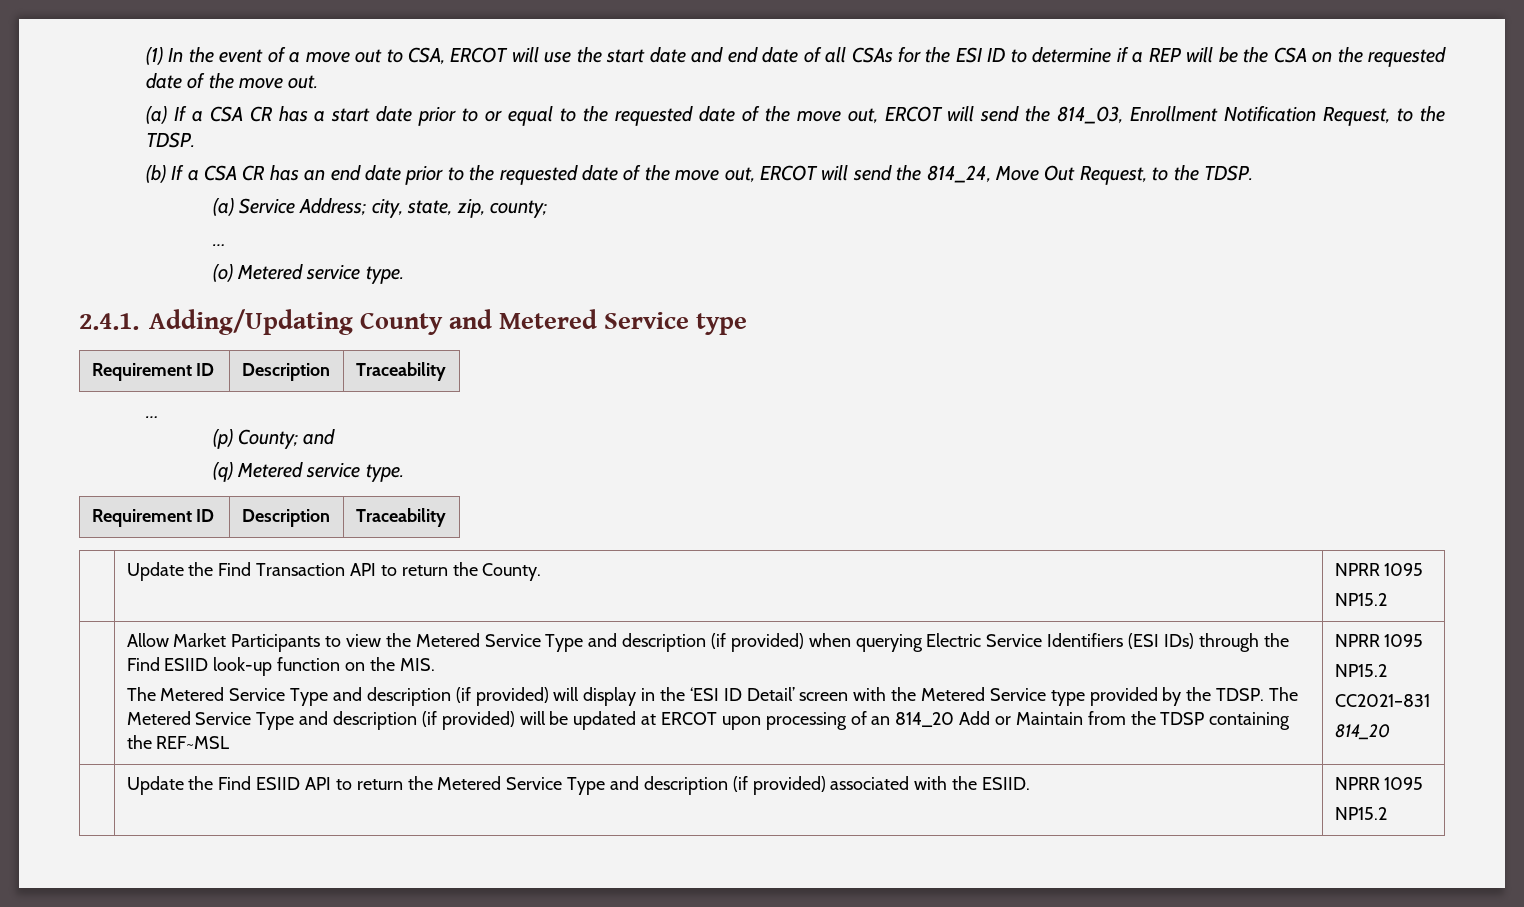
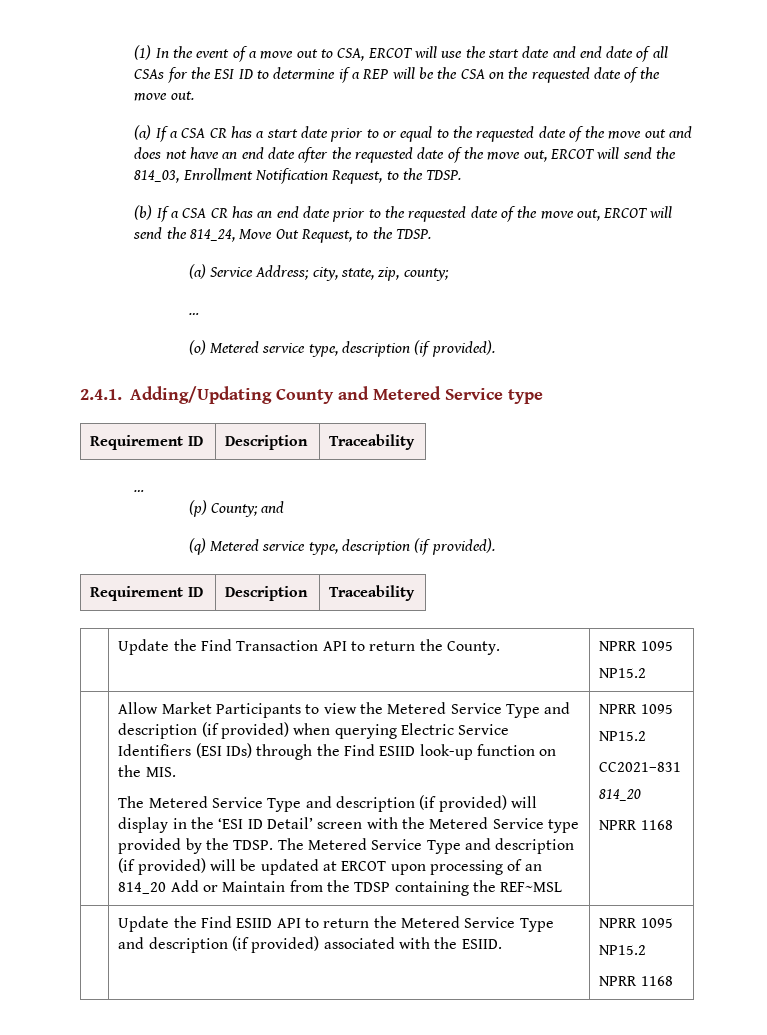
(841, 116) none -> [644,126,693,138] [134,147,521,163] out and does not have an end date after the requested date of the move
[365,266,404,284] type. -> [308,340,495,357] type, description (if provided).
[365,464,404,482] type. -> [308,538,495,555] type, description (if provided).
(1390, 732) none -> [599,820,673,830] // NPRR 1168
(1387, 813) none -> [599,976,673,986] // NPRR 1168

